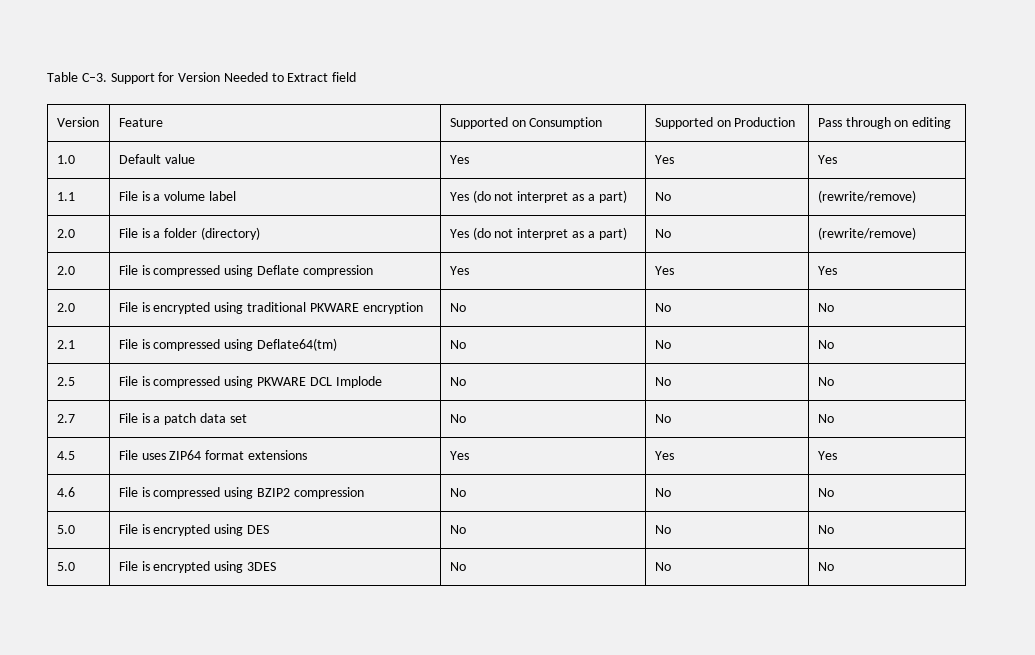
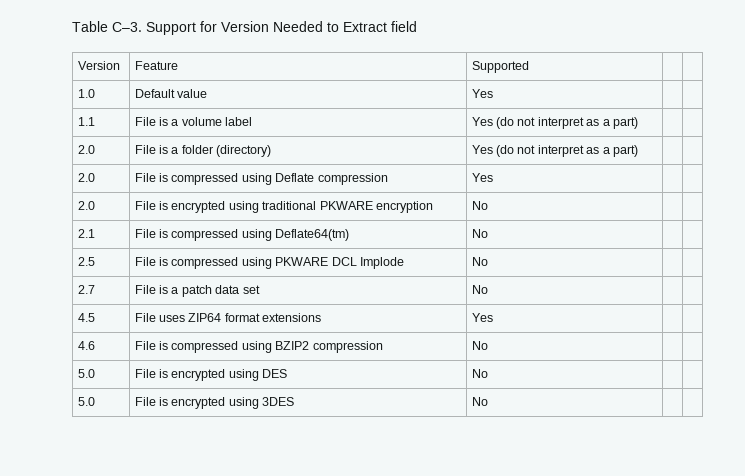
[511,117,603,129] [654,117,796,129] [817,117,952,129] on Consumption | Supported on Production | Pass through on editing -> (529, 67) | |
[654,155,674,164] [817,155,837,164] Yes | Yes -> (493, 93) |
[654,192,671,201] [817,190,916,203] No | (rewrite/remove) -> (638, 123) |
[654,229,671,238] [817,227,916,240] No | (rewrite/remove) -> (638, 151) |
[654,266,674,275] [817,266,837,275] Yes | Yes -> (493, 177) |
[654,303,671,312] [817,303,834,312] No | No -> (488, 205) |
[654,340,671,349] [817,340,834,349] No | No -> (488, 233) |
[654,377,671,386] [817,377,834,386] No | No -> (488, 261) |
[654,414,671,423] [817,414,834,423] No | No -> (488, 289) |
[654,451,674,460] [817,451,837,460] Yes | Yes -> (493, 317) |
[654,488,671,497] [817,488,834,497] No | No -> (488, 345) |
[654,525,671,534] [817,525,834,534] No | No -> (488, 373) |
[654,562,671,571] [817,562,834,571] No | No -> (488, 401) |

